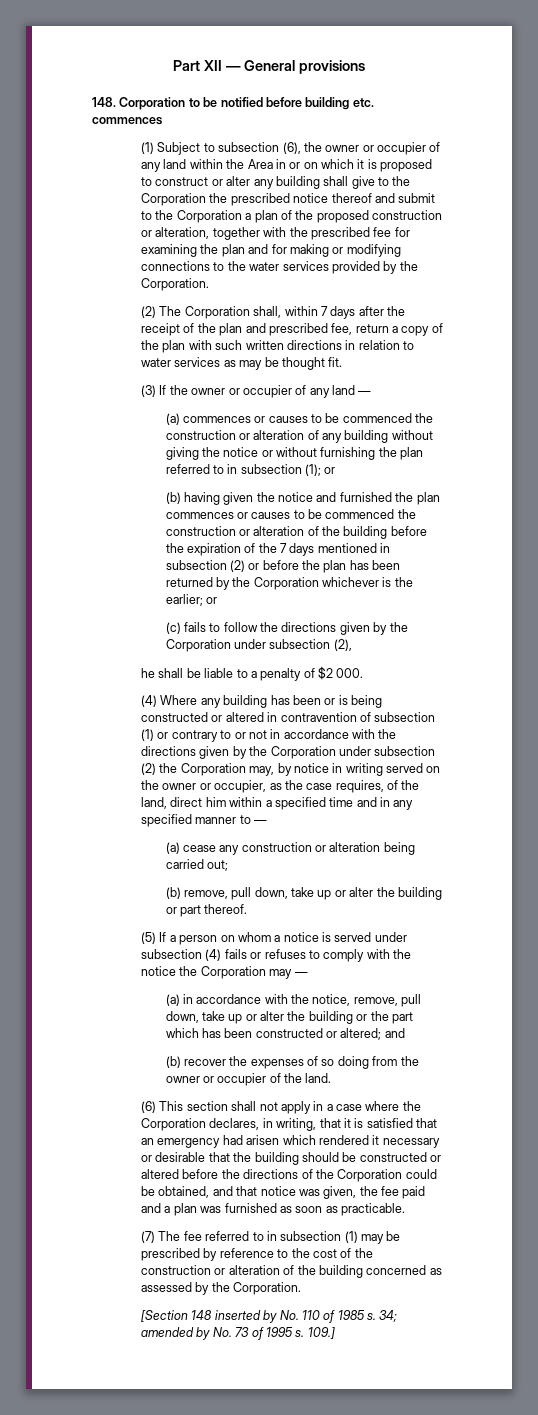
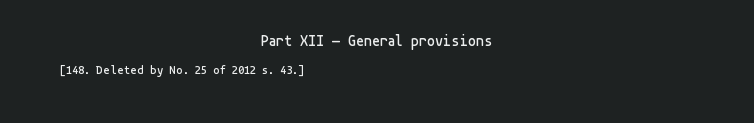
[92,97,374,110] [92,117,162,125] [141,142,441,155] [141,159,433,172] [141,176,411,189] [141,193,436,206] [141,210,443,223] [141,227,410,240] [141,244,401,257] [141,261,418,274] [141,278,210,291] [141,306,406,319] [141,323,443,336] [141,340,415,353] [141,357,343,370] [141,385,372,398] [165,413,434,425] [165,430,433,443] [165,447,424,460] [165,464,336,476] [165,492,440,505] [165,509,416,519] [165,526,427,539] [165,543,391,556] [165,560,401,573] [165,577,413,590] [165,594,217,606] [165,622,408,635] [165,639,352,652] [141,666,364,681] [141,695,383,708] [141,712,436,722] [141,729,397,742] [141,746,436,759] [141,763,441,776] [141,780,420,793] [141,797,414,810] [141,814,268,827] [165,842,415,855] [165,859,228,871] [165,887,442,900] [165,904,248,917] [141,932,407,945] [141,949,412,962] [141,966,308,979] [165,994,422,1007] [165,1011,413,1024] [165,1028,405,1040] [165,1056,419,1069] [165,1073,332,1086] [141,1101,421,1114] [141,1118,438,1131] [141,1135,440,1148] [141,1152,442,1165] [141,1169,437,1182] [141,1186,426,1199] [141,1203,406,1216] [141,1231,401,1244] [141,1248,373,1261] [141,1265,442,1278] [141,1282,302,1295] [141,1310,398,1323] [141,1327,335,1340] 148. Corporation to be notified before building etc. commences // (1) Subject to subsection (6), the owner or occupier of any land within the Area in or on which it is proposed to construct or alter any building shall give to the Corporation the prescribed notice thereof and submit to the Corporation a plan of the proposed construction or alteration, together with the prescribed fee for examining the plan and for making or modifying connections to the water services provided by the Corporation. // (2) The Corporation shall, within 7 days after the receipt of the plan and prescribed fee, return a copy of the plan with such written directions in relation to water services as may be thought fit. // (3) If the owner or occupier of any land — // (a) commences or causes to be commenced the construction or alteration of any building without giving the notice or without furnishing the plan referred to in subsection (1); or // (b) having given the notice and furnished the plan commences or causes to be commenced the construction or alteration of the building before the expiration of the 7 days mentioned in subsection (2) or before the plan has been returned by the Corporation whichever is the earlier; or // (c) fails to follow the directions given by the Corporation under subsection (2), // he shall be liable to a penalty of $2 000. // (4) Where any building has been or is being constructed or altered in contravention of subsection (1) or contrary to or not in accordance with the directions given by the Corporation under subsection (2) the Corporation may, by notice in writing served on the owner or occupier, as the case requires, of the land, direct him within a specified time and in any specified manner to — // (a) cease any construction or alteration being carried out; // (b) remove, pull down, take up or alter the building or part thereof. // (5) If a person on whom a notice is served under subsection (4) fails or refuses to comply with the notice the Corporation may — // (a) in accordance with the notice, remove, pull down, take up or alter the building or the part which has been constructed or altered; and // (b) recover the expenses of so doing from the owner or occupier of the land. // (6) This section shall not apply in a case where the Corporation declares, in writing, that it is satisfied that an emergency had arisen which rendered it necessary or desirable that the building should be constructed or altered before the directions of the Corporation could be obtained, and that notice was given, the fee paid and a plan was furnished as soon as practicable. // (7) The fee referred to in subsection (1) may be prescribed by reference to the cost of the construction or alteration of the building concerned as assessed by the Corporation. // [Section 148 inserted by No. 110 of 1985 s. 34; amended by No. 73 of 1995 s. 109.] -> [59,65,305,77] [148. Deleted by No. 25 of 2012 s. 43.]

